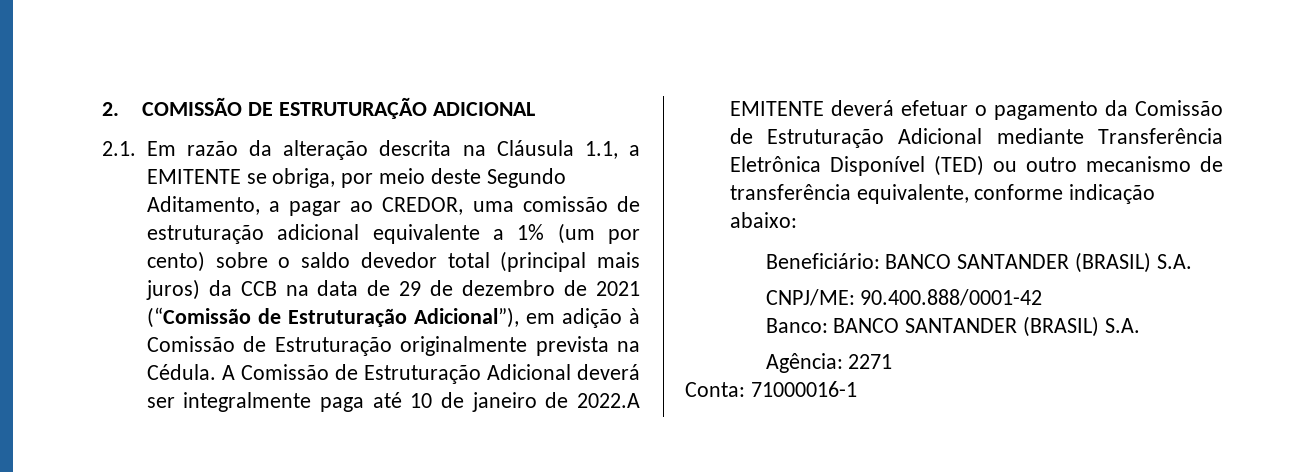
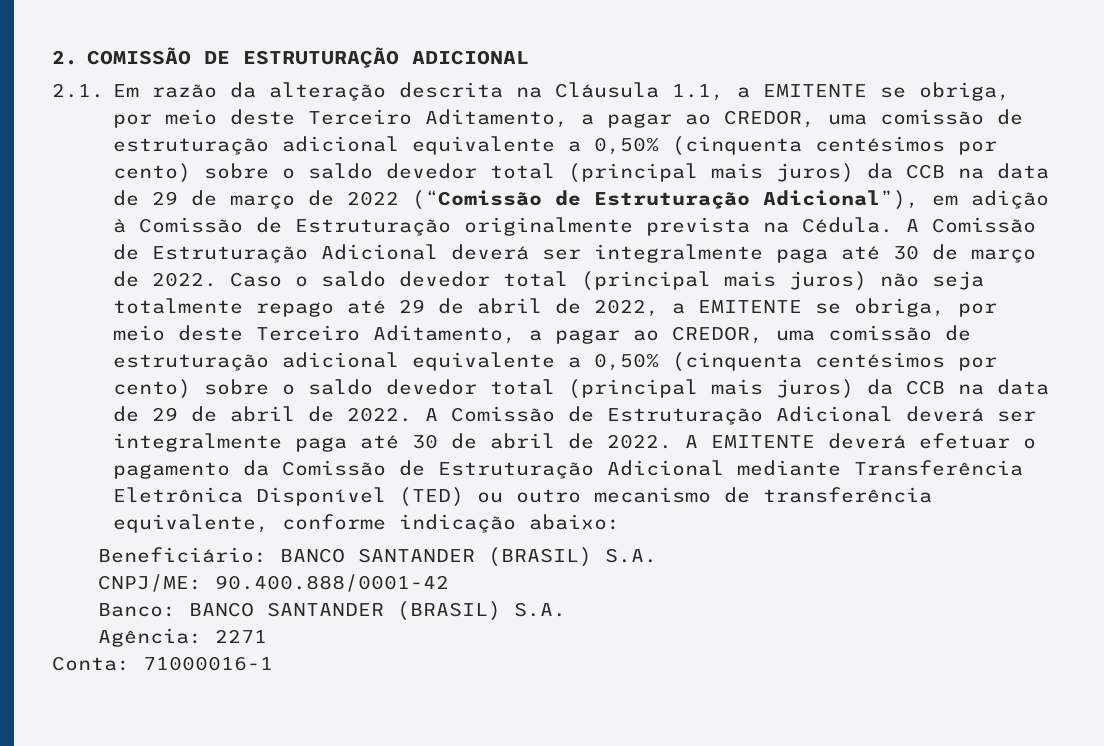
[486,168,566,188] Segundo -> [308,109,413,125] Terceiro
[517,223,595,244] 1% (um -> [594,136,946,156] 0,50% (cinquenta centésimos
[462,280,641,296] dezembro de 2021 -> [230,190,400,209] março de 2022
[410,392,640,412] 10 de janeiro de 2022.A -> [893,244,1037,263] [113,271,985,291] [113,298,998,317] [113,325,972,344] [113,352,998,372] [113,379,1050,399] [113,406,1037,425] [113,433,699,452] 30 de março de 2022. Caso o saldo devedor total (principal mais juros) não seja totalmente repago até 29 de abril de 2022, a EMITENTE se obriga, por meio deste Terceiro Aditamento, a pagar ao CREDOR, uma comissão de estruturação adicional equivalente a 0,50% (cinquenta centésimos por cento) sobre o saldo devedor total (principal mais juros) da CCB na data de 29 de abril de 2022. A Comissão de Estruturação Adicional deverá ser integralmente paga até 30 de abril de 2022. A

